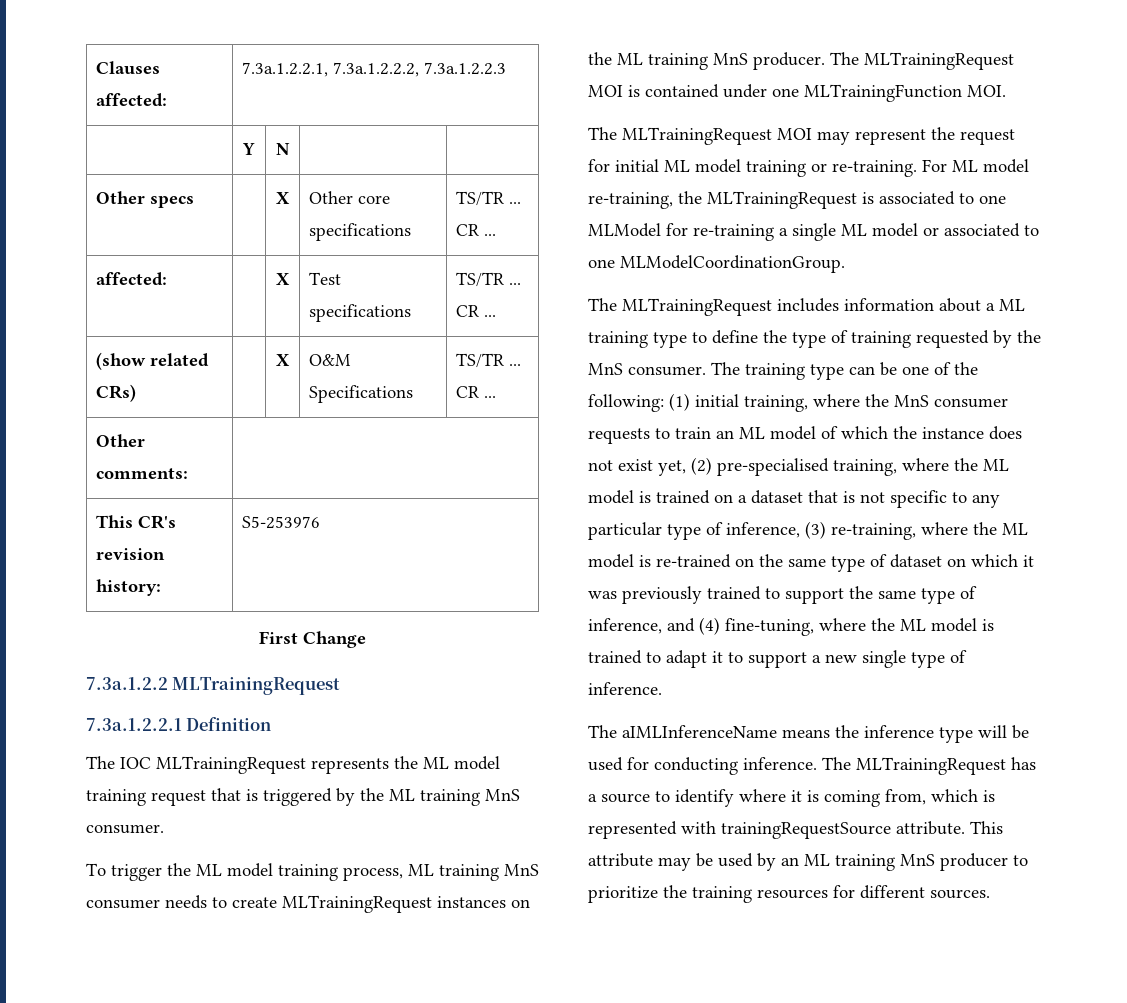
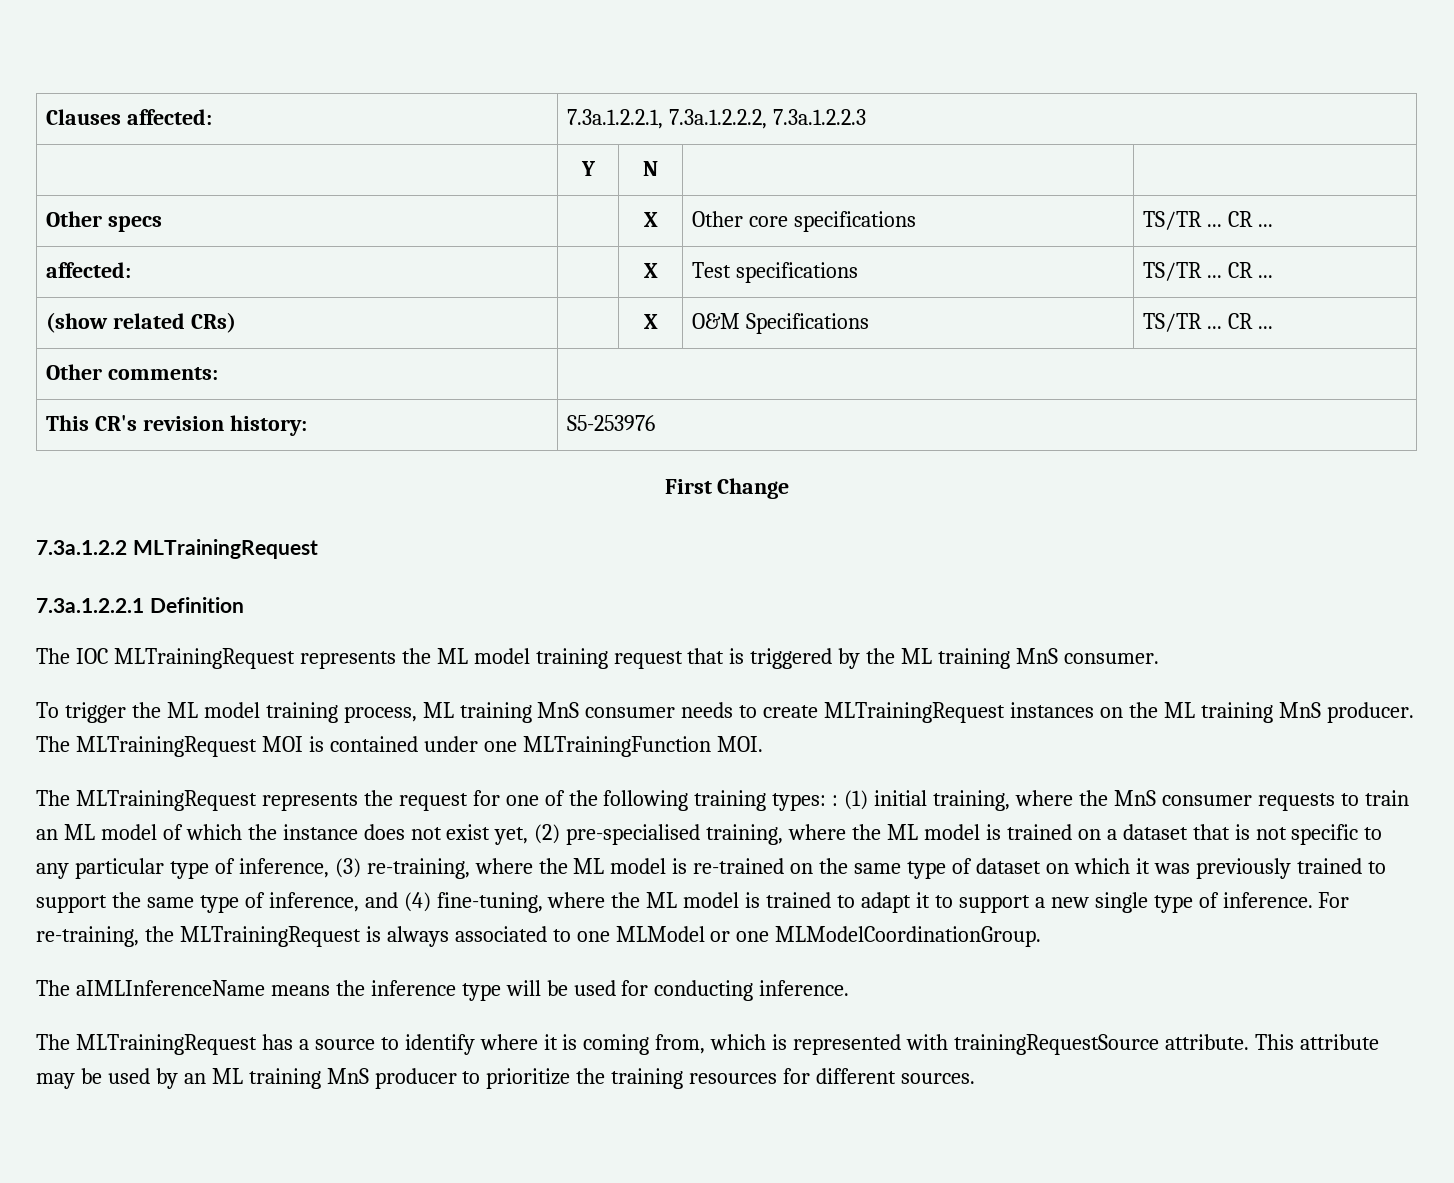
[777,127,1015,145] [588,159,1029,177] [588,191,1006,209] [588,223,1039,241] [588,255,845,273] [588,298,1025,316] [588,330,1041,348] [588,362,978,380] [588,394,664,412] MOI may represent the request for initial ML model training or re-training. For ML model re-training, the MLTrainingRequest is associated to one MLModel for re-training a single ML model or associated to one MLModelCoordinationGroup. // The MLTrainingRequest includes information about a ML training type to define the type of training requested by the MnS consumer. The training type can be one of the following: -> [261,790,839,811] represents the request for one of the following training types: :
(662, 688) none -> [1318,892,1350,908] [36,926,1042,947] For re-training, the MLTrainingRequest is always associated to one MLModel or one MLModelCoordinationGroup.
(817, 763) none -> (850, 988) //

